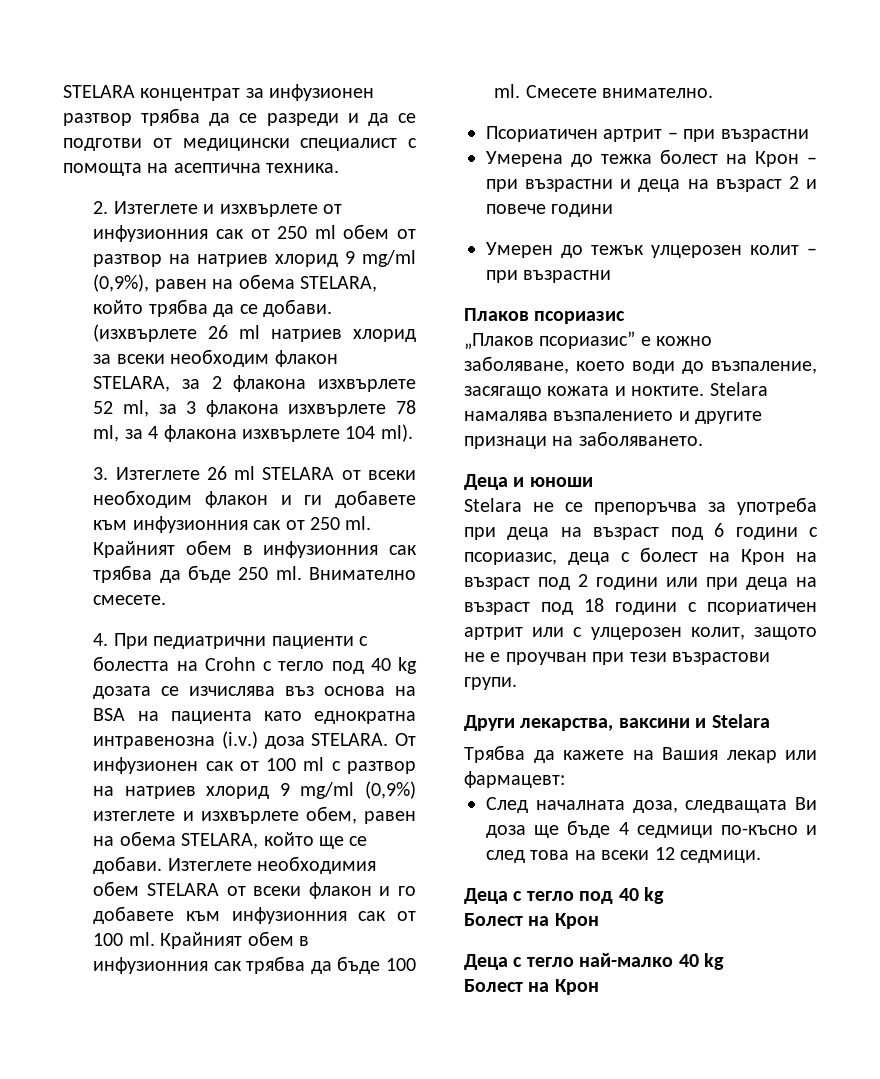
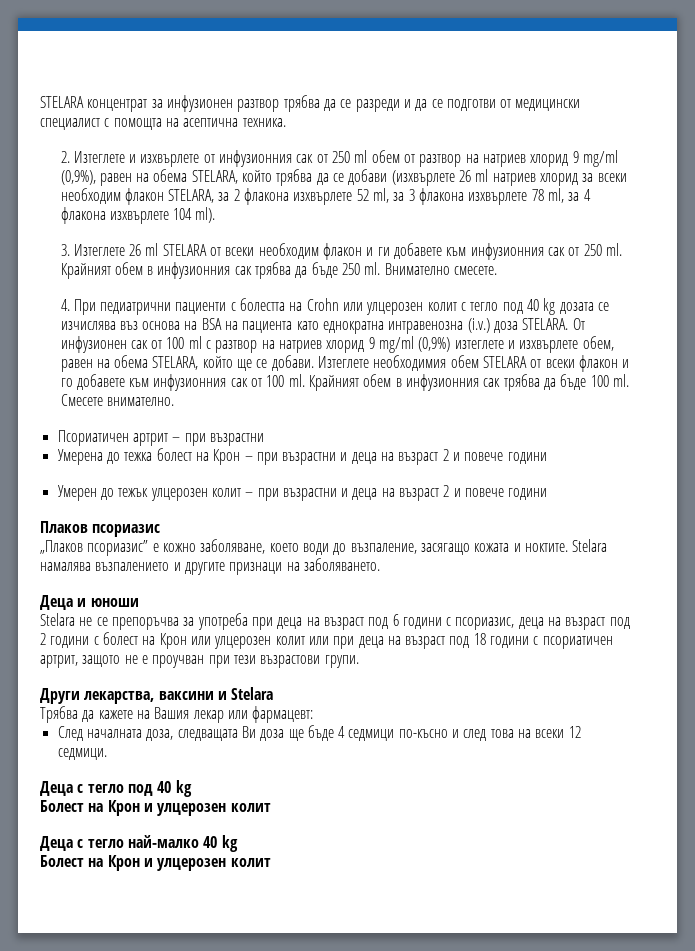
[262,299,332,317] добави. -> [348,169,388,185] добави
(256, 664) none -> [343,302,457,315] или улцерозен колит
(612, 276) none -> [341,485,548,501] и деца на възраст 2 и повече години
[621,547,785,565] с болест на Крон -> (544, 623) none
(658, 583) none -> [93,632,305,649] с болест на Крон или улцерозен колит
[464,627,745,640] артрит или с улцерозен колит, -> [40,655,78,668] артрит,
(599, 921) none -> [143,803,271,816] и улцерозен колит
(599, 987) none -> [143,858,271,871] и улцерозен колит

